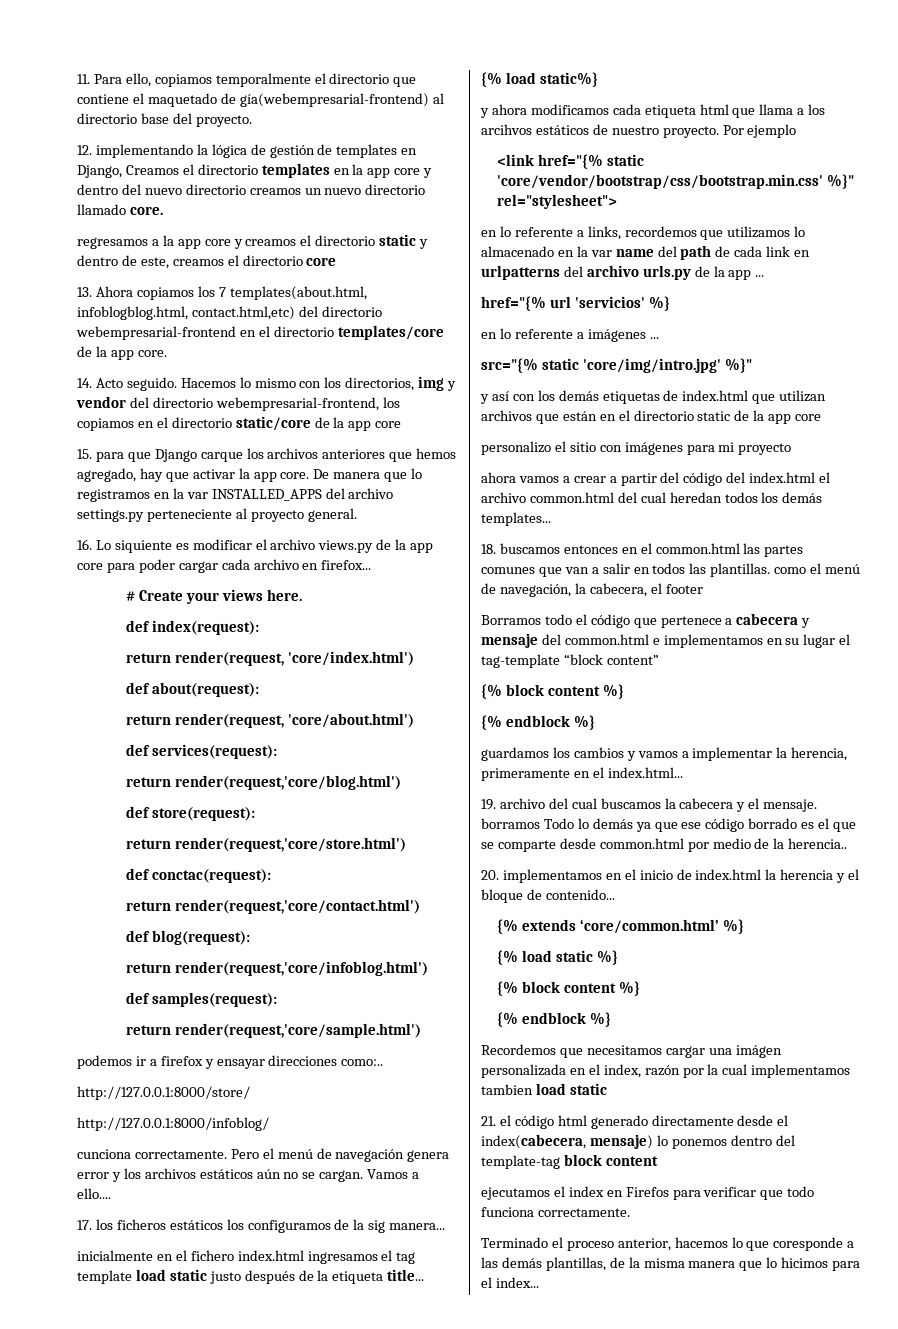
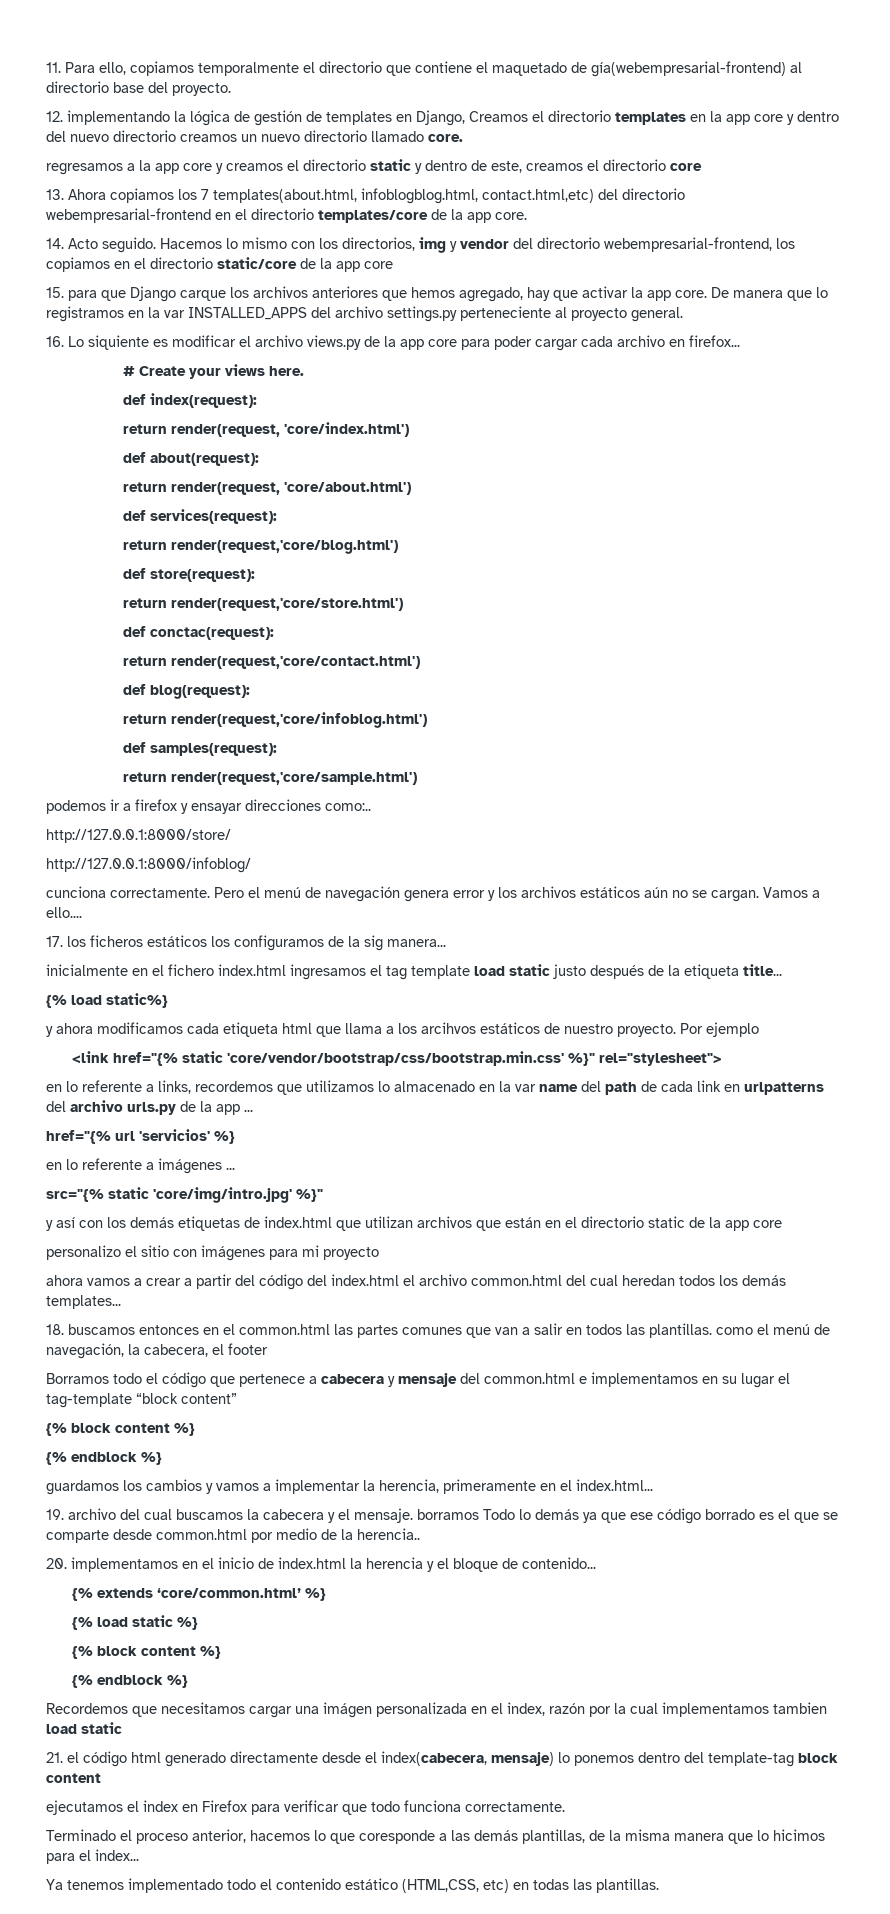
[625,1187,669,1197] Firefos -> [202,1800,247,1812] Firefox
(539, 1282) none -> [46,1878,659,1893] // Ya tenemos implementado todo el contenido estático (HTML,CSS, etc) en todas las plantillas.

